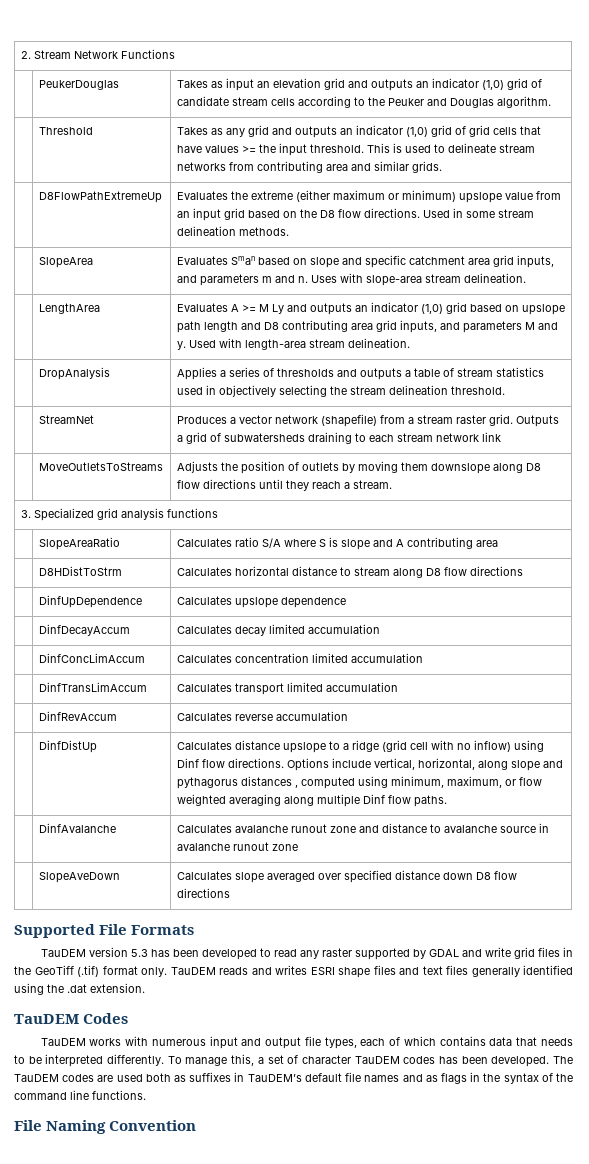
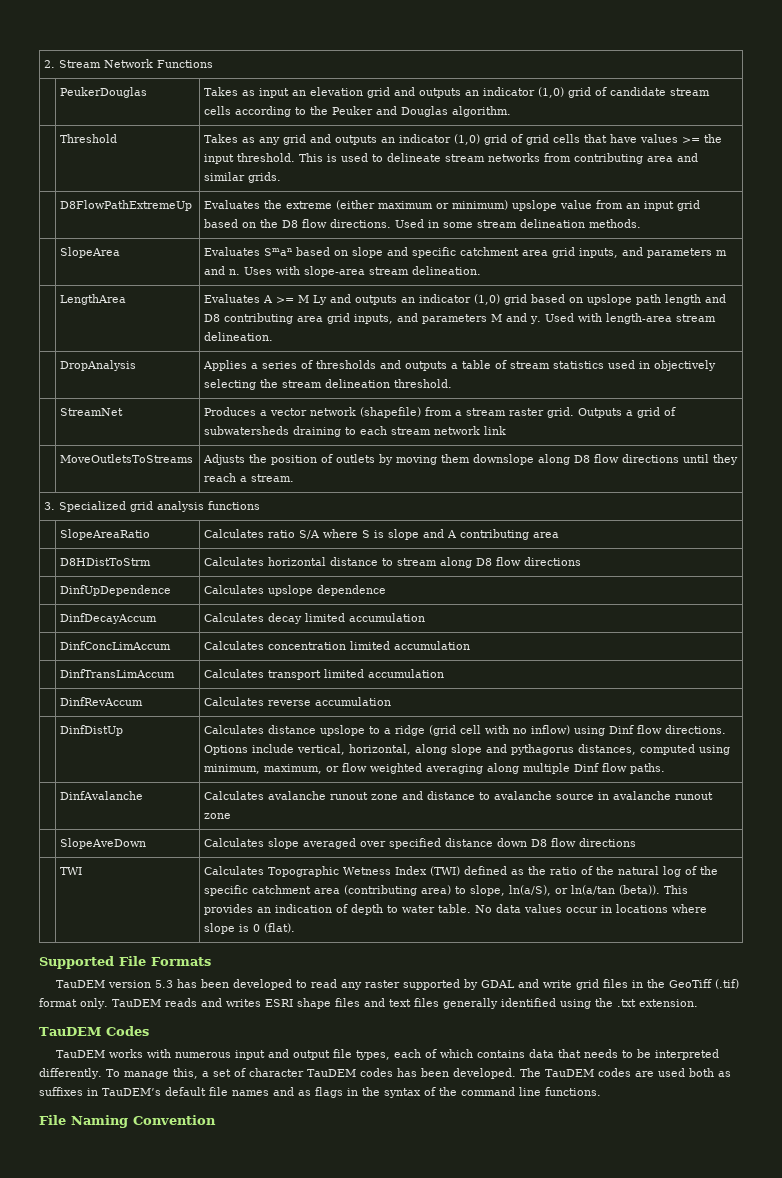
[240,776,298,788] distances , -> [578,744,637,755] distances,
(230, 893) none -> [60,867,83,875] [204,866,719,877] [204,885,689,896] [204,904,708,915] [204,923,296,934] // | TWI | Calculates Topographic Wetness Index (TWI) defined as the ratio of the natural log of the specific catchment area (contributing area) to slope, ln(a/S), or ln(a/tan (beta)). This provides an indication of depth to water table. No data values occur in locations where slope is 0 (flat).
[67,984,87,993] .dat -> [616,999,636,1007] .txt

